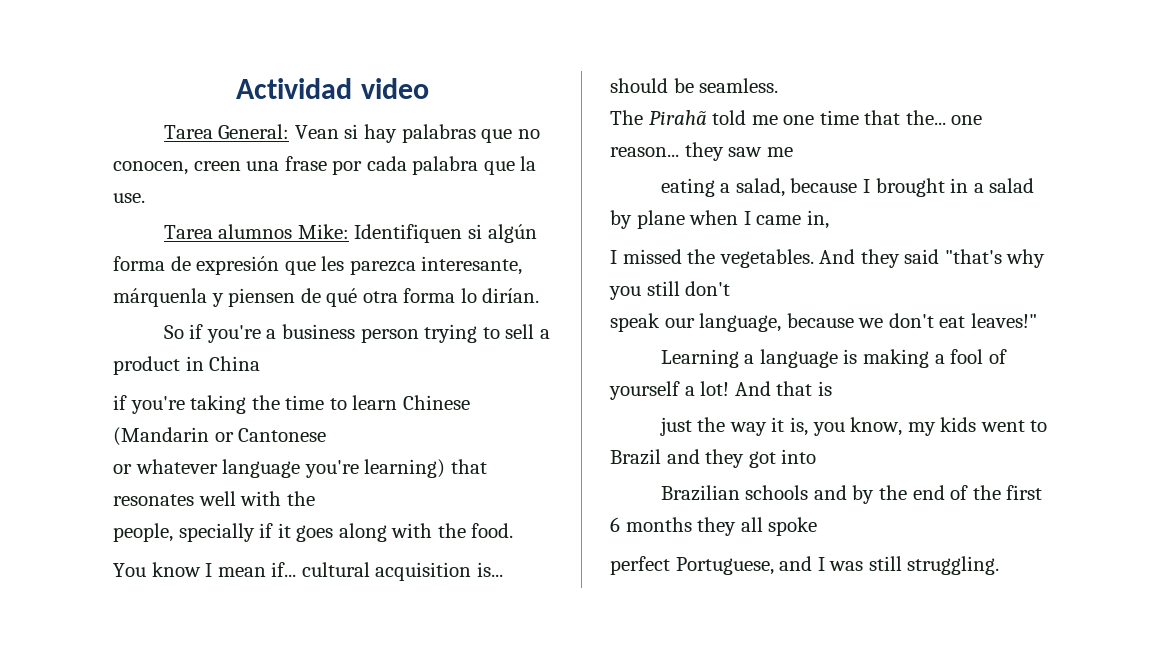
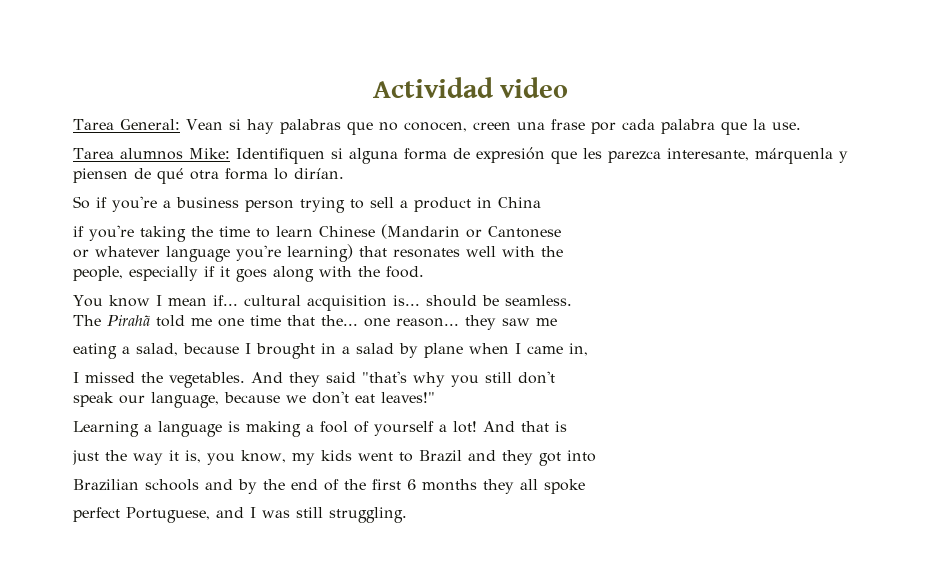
[487,224,537,243] algún -> [348,148,398,164] alguna
[178,523,255,542] specially -> [129,266,198,281] especially

